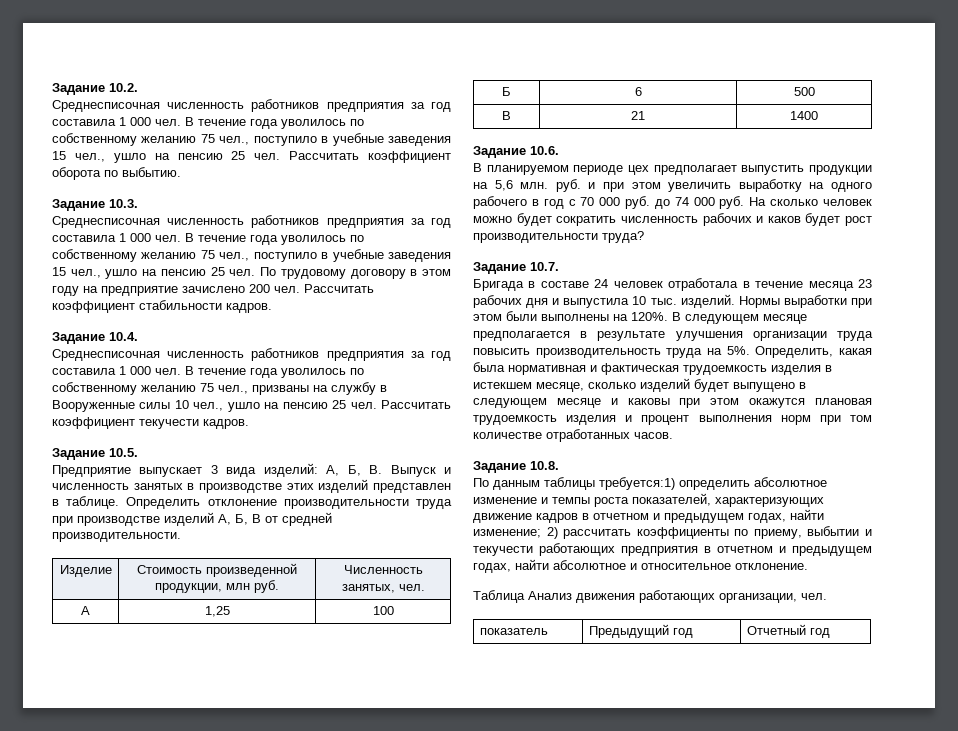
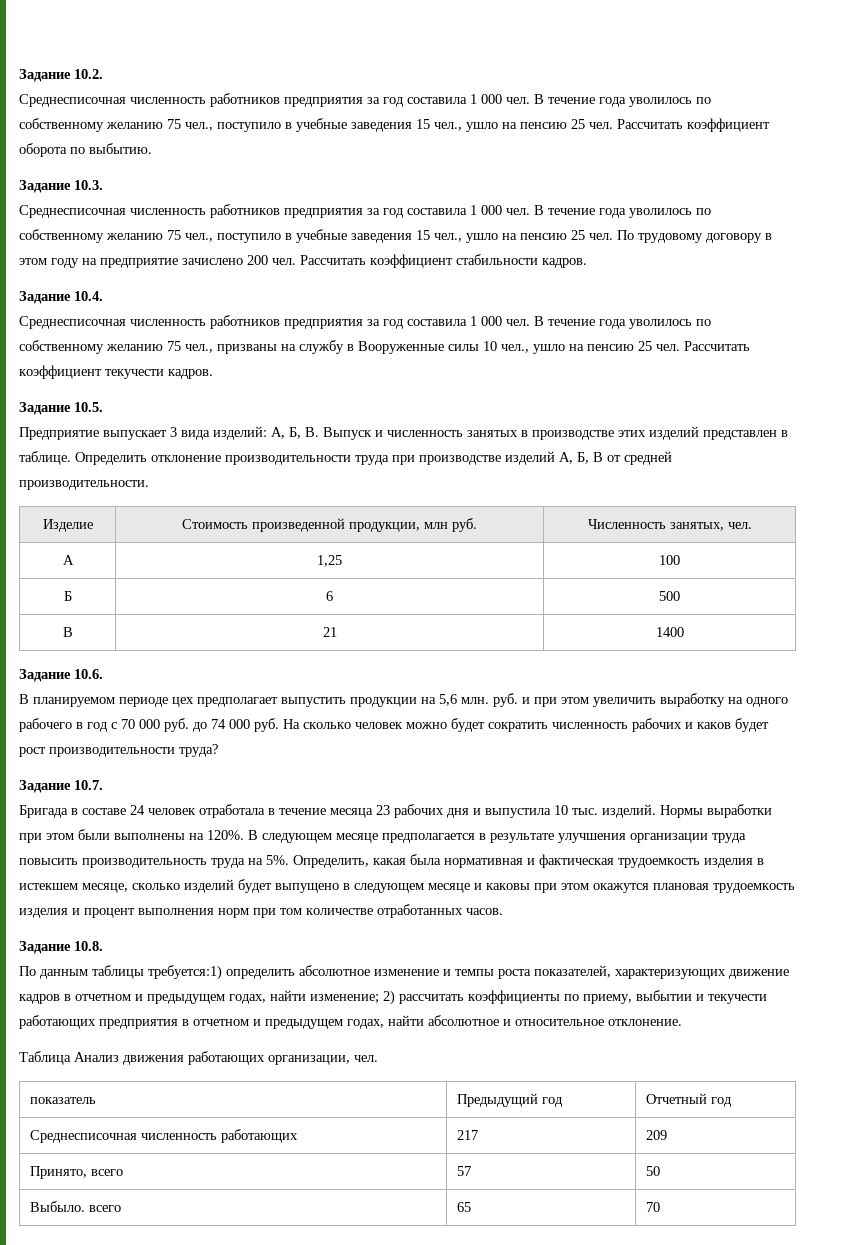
(830, 633) none -> [29,1129,298,1143] [456,1130,478,1140] [645,1130,667,1140] [29,1166,123,1179] [456,1166,471,1176] [645,1166,660,1176] [29,1201,121,1212] [456,1202,471,1212] [645,1202,660,1212] // Среднесписочная численность работающих | 217 | 209 // Принято, всего | 57 | 50 // Выбыло. всего | 65 | 70

